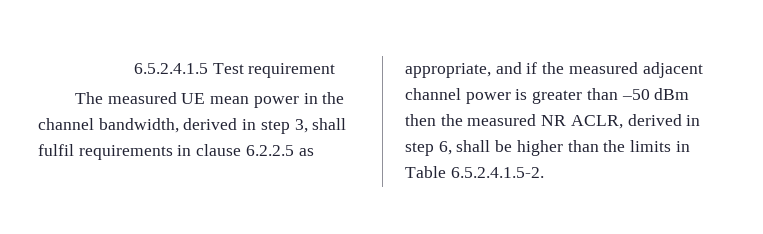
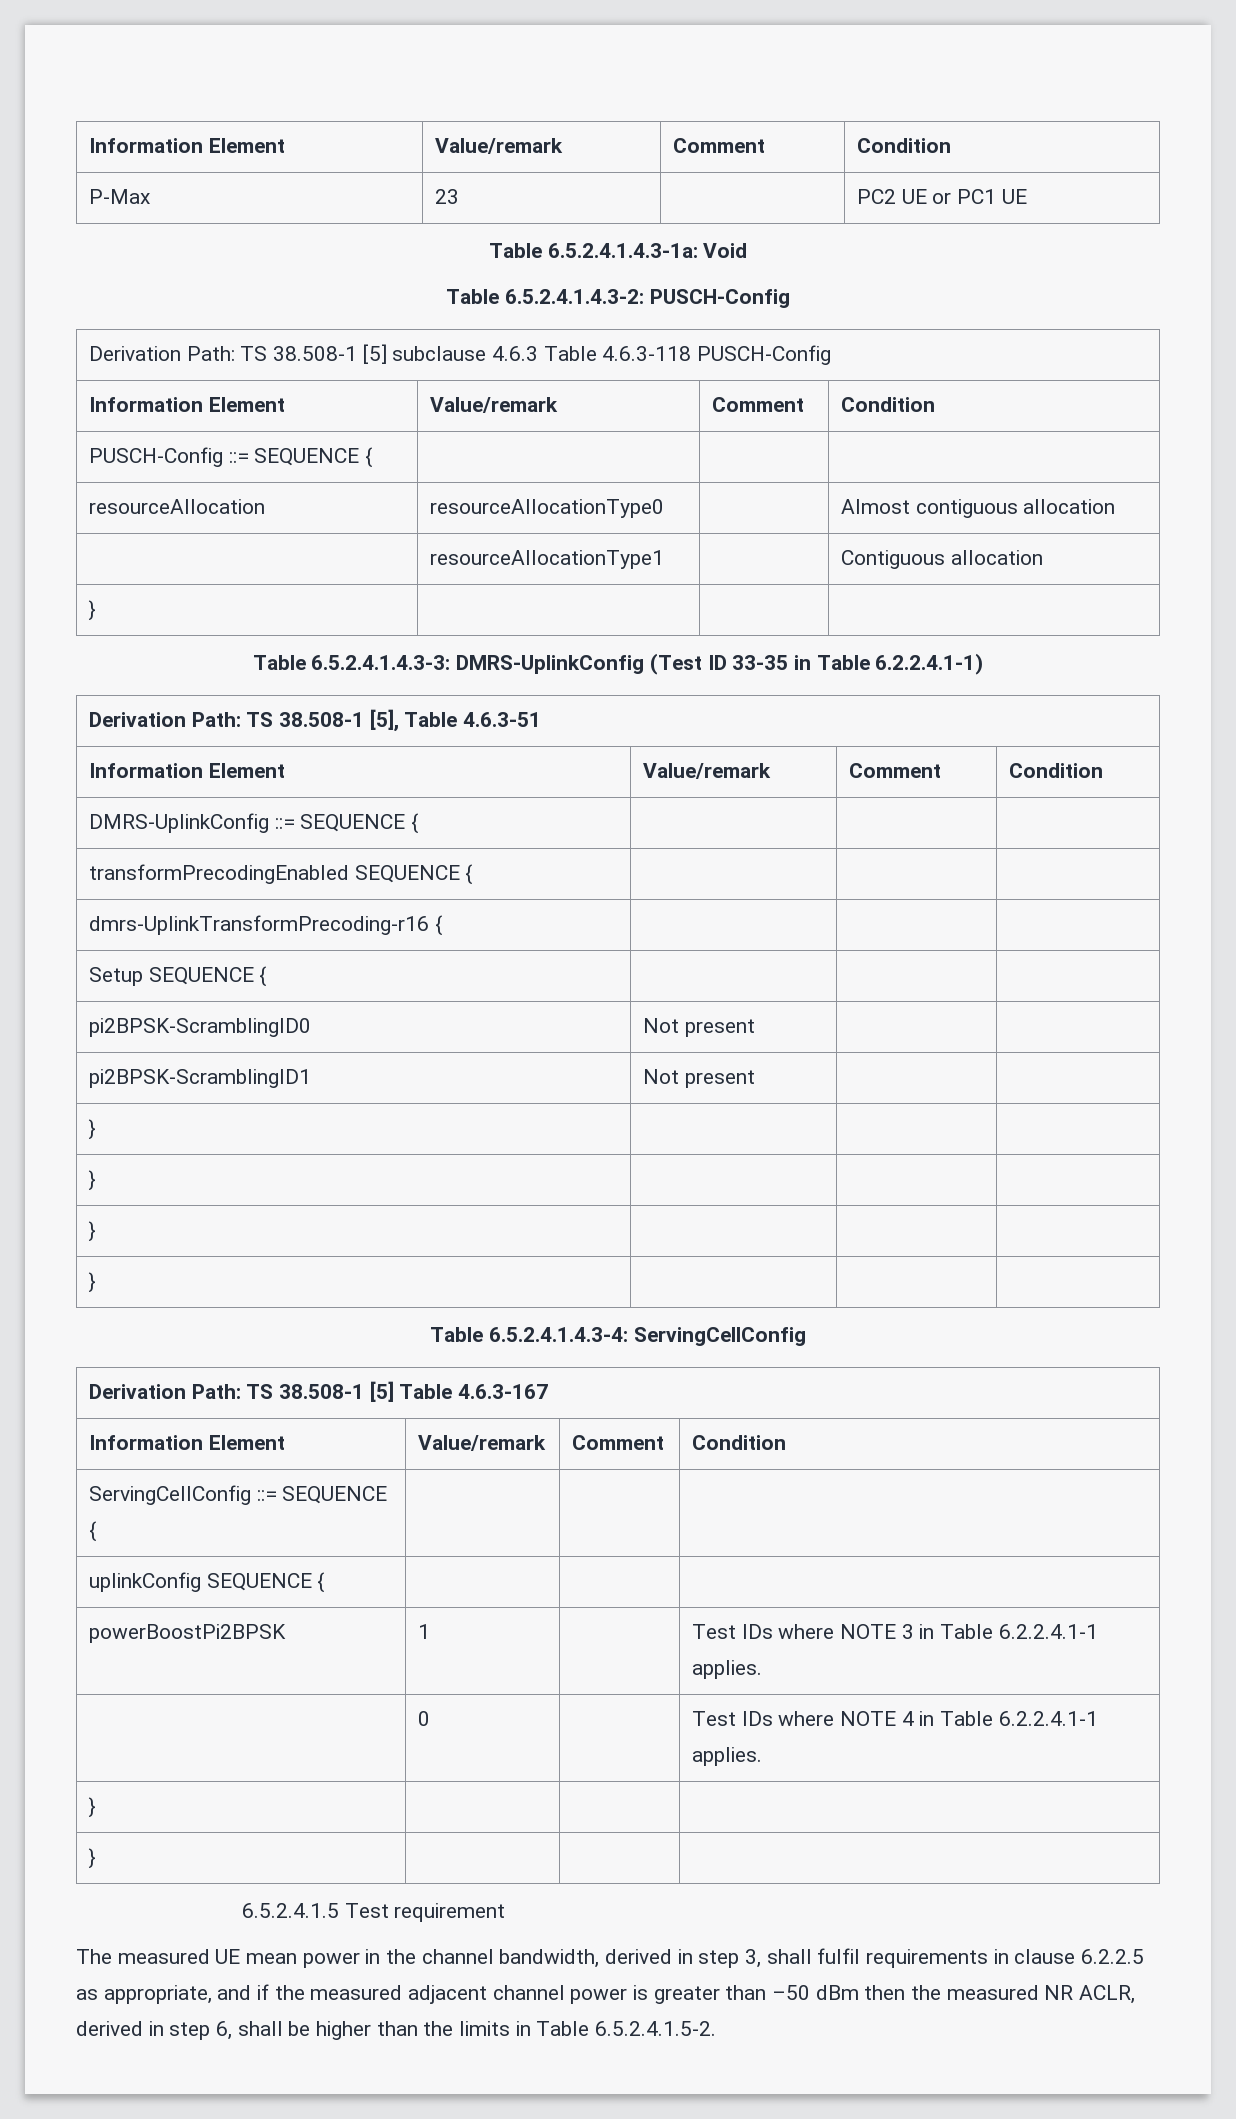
(134, 68) none -> [89,138,285,153] [435,138,564,154] [673,138,766,153] [857,138,952,153] [89,189,151,204] [435,189,460,204] [857,189,1027,204] [488,243,748,258] [446,289,790,308] [89,344,832,365] [89,397,285,412] [430,397,559,413] [712,397,805,412] [841,397,936,412] [89,447,374,468] [89,499,266,514] [430,499,665,518] [841,499,1116,518] [430,550,665,569] [841,550,1043,569] [88,600,97,621] [252,653,984,675] [89,709,542,732] [89,763,285,778] [643,763,772,779] [849,763,942,778] [1009,763,1104,778] [89,813,420,834] [89,864,474,885] [89,915,443,936] [89,966,268,987] [89,1018,312,1037] [643,1018,755,1037] [89,1069,312,1088] [643,1069,755,1088] [88,1119,97,1140] [88,1170,97,1191] [88,1221,97,1242] [88,1272,97,1293] [430,1327,806,1346] [89,1381,549,1402] [89,1435,285,1450] [418,1435,547,1451] [572,1435,665,1450] [692,1435,787,1450] [89,1485,388,1505] [89,1521,98,1542] [89,1572,326,1593] [89,1624,287,1643] [418,1624,431,1639] [692,1624,1098,1639] [692,1660,763,1679] [418,1711,431,1726] [692,1711,1098,1726] [692,1747,763,1766] [88,1797,97,1818] [88,1848,97,1869] Information Element | Value/remark | Comment | Condition // P-Max | 23 | | PC2 UE or PC1 UE // Table 6.5.2.4.1.4.3-1a: Void // Table 6.5.2.4.1.4.3-2: PUSCH-Config // Derivation Path: TS 38.508-1 [5] subclause 4.6.3 Table 4.6.3-118 PUSCH-Config // Information Element | Value/remark | Comment | Condition // PUSCH-Config ::= SEQUENCE { | | | // resourceAllocation | resourceAllocationType0 | | Almost contiguous allocation // | resourceAllocationType1 | | Contiguous allocation // } | | | // Table 6.5.2.4.1.4.3-3: DMRS-UplinkConfig (Test ID 33-35 in Table 6.2.2.4.1-1) // Derivation Path: TS 38.508-1 [5], Table 4.6.3-51 // Information Element | Value/remark | Comment | Condition // DMRS-UplinkConfig ::= SEQUENCE { | | | // transformPrecodingEnabled SEQUENCE { | | | // dmrs-UplinkTransformPrecoding-r16 { | | | // Setup SEQUENCE { | | | // pi2BPSK-ScramblingID0 | Not present | | // pi2BPSK-ScramblingID1 | Not present | | // } | | | // } | | | // } | | | // } | | | // Table 6.5.2.4.1.4.3-4: ServingCellConfig // Derivation Path: TS 38.508-1 [5] Table 4.6.3-167 // Information Element | Value/remark | Comment | Condition // ServingCellConfig ::= SEQUENCE { | | | // uplinkConfig SEQUENCE { | | | // powerBoostPi2BPSK | 1 | | Test IDs where NOTE 3 in Table 6.2.2.4.1-1 applies. // | 0 | | Test IDs where NOTE 4 in Table 6.2.2.4.1-1 applies. // } | | | // } | | | //

